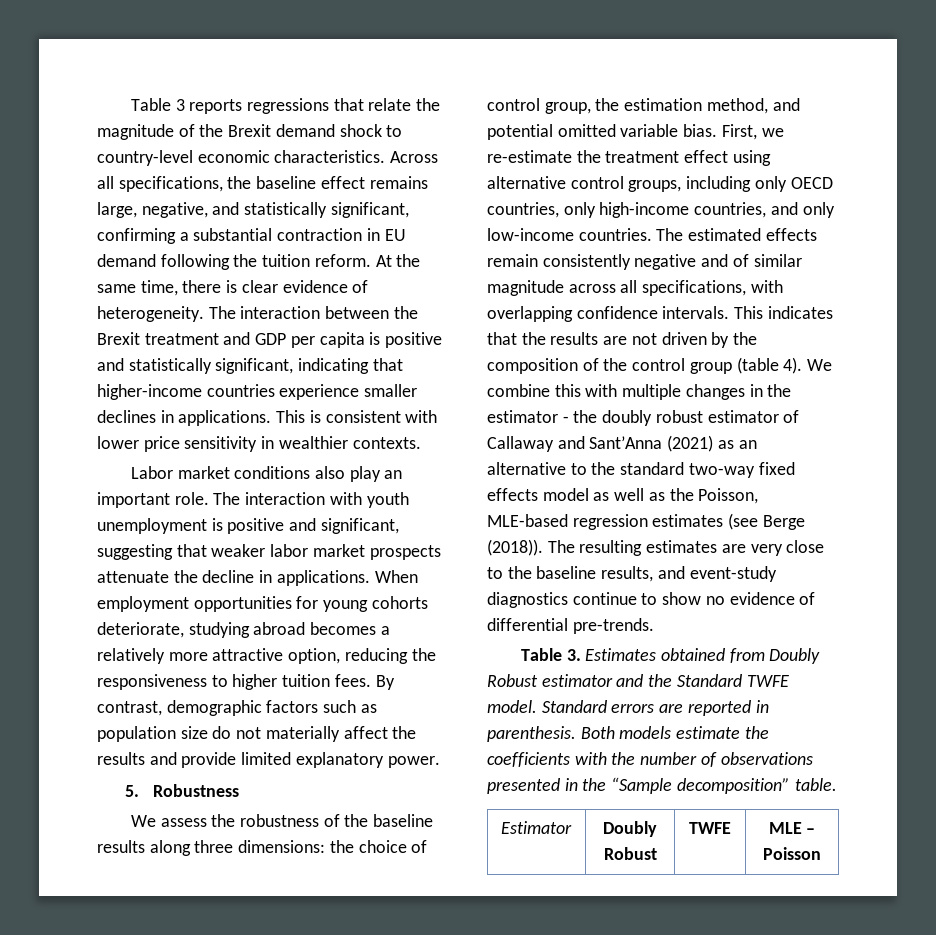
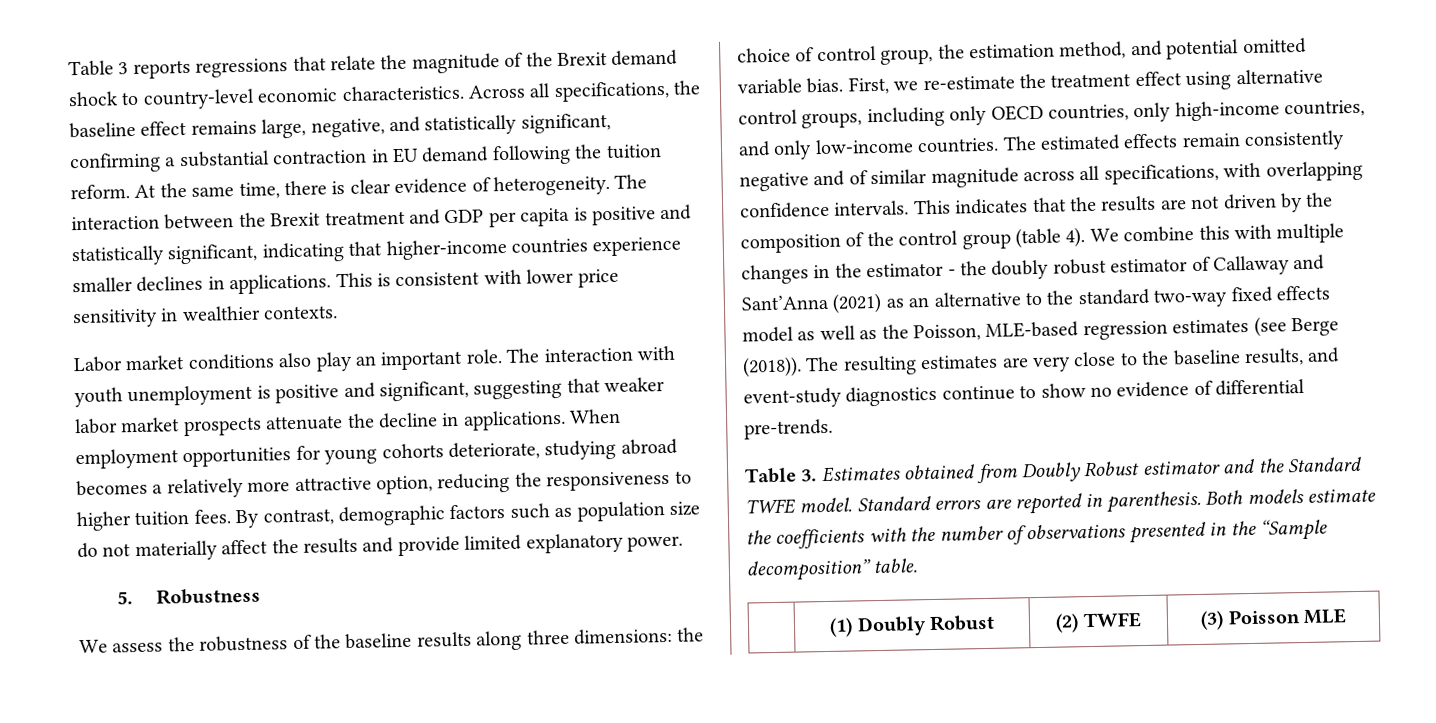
[500,821,572,834] Estimator | -> [829,617,854,637] | (1)
(657, 853) none -> [1055,613,1080,633] (2)
[768,822,816,834] [763,847,821,860] MLE – Poisson -> [1200,608,1347,630] (3) Poisson MLE

